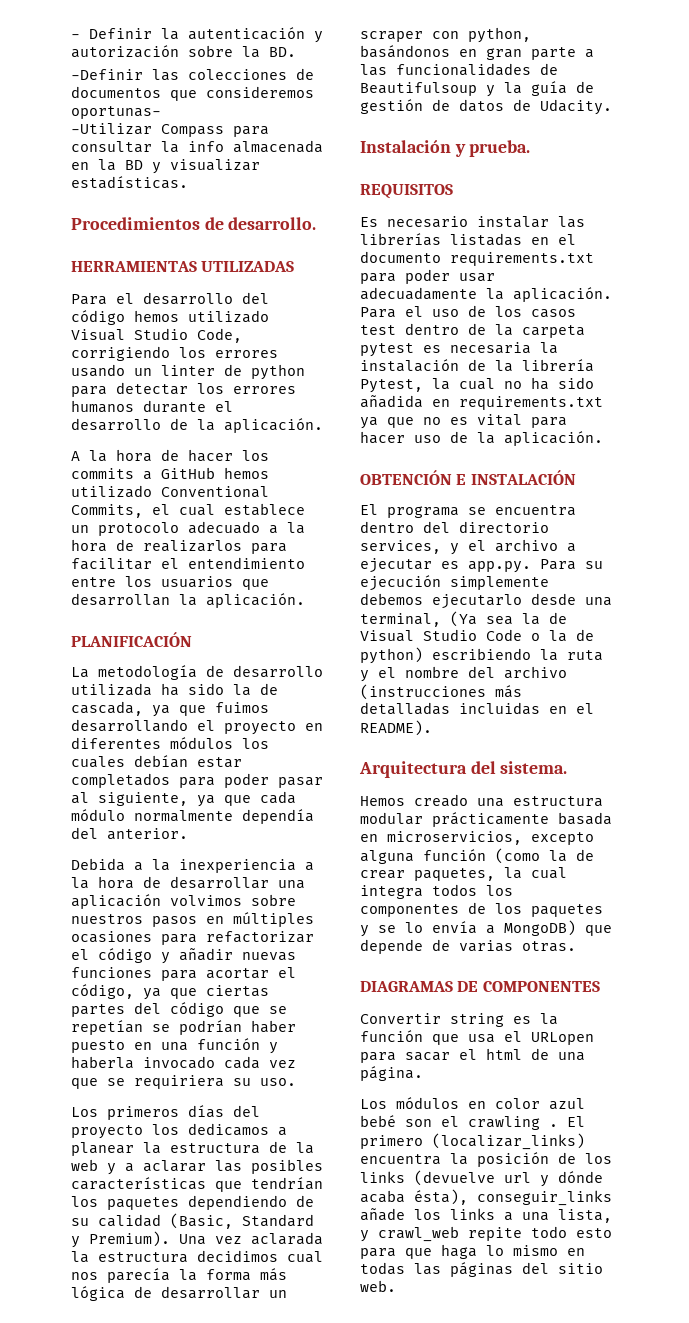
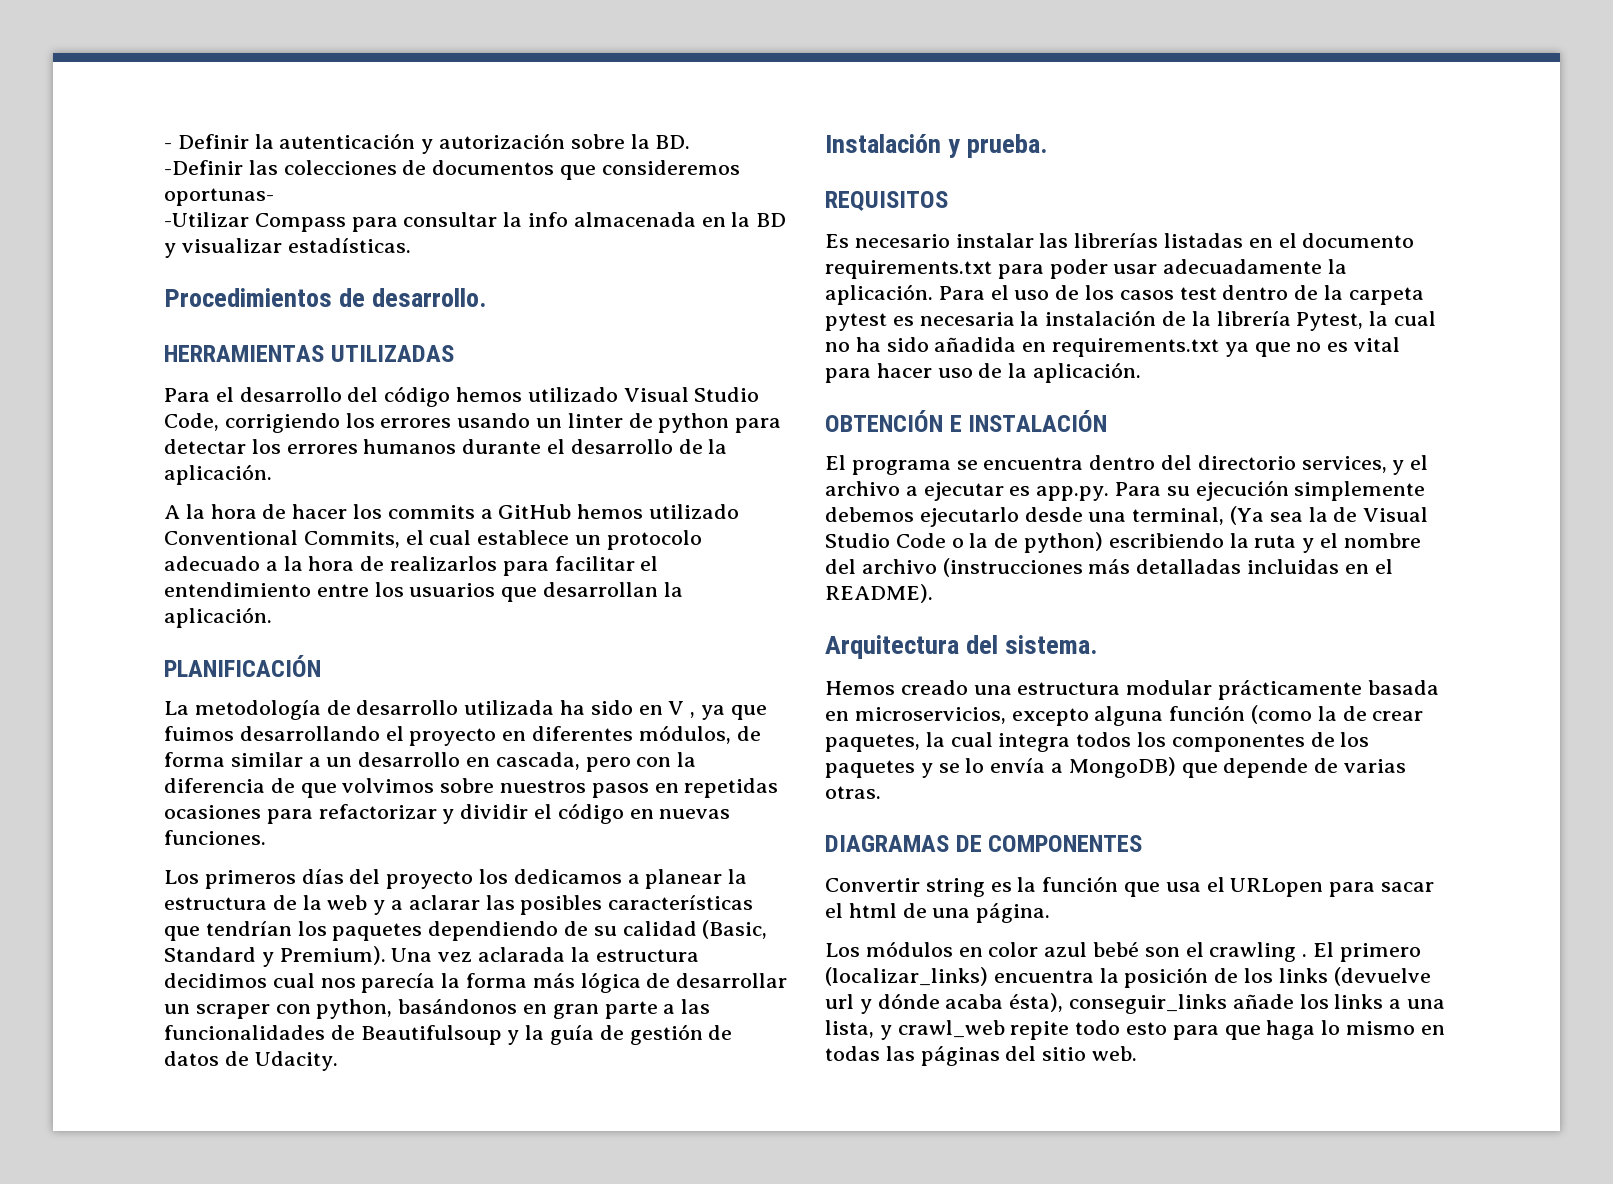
[233,683,278,696] [71,701,143,716] la de cascada, -> [638,701,696,718] en V ,
[170,737,269,749] [71,755,242,768] [71,773,323,788] [71,791,296,807] [71,809,314,824] [71,827,188,840] [71,858,314,873] [71,876,305,889] [71,894,161,909] módulos los cuales debían estar completados para poder pasar al siguiente, ya que cada módulo normalmente dependía del anterior. // Debida a la inexperiencia a la hora de desarrollar una aplicación -> [638,725,761,744] [164,752,697,772] [164,778,337,798] módulos, de forma similar a un desarrollo en cascada, pero con la diferencia de que
[233,912,314,927] múltiples -> [684,778,779,798] repetidas
[71,948,296,964] [71,967,296,981] [71,984,269,1000] [71,1002,287,1017] [71,1020,296,1035] [71,1038,278,1054] [71,1056,296,1069] [71,1075,296,1089] el código y añadir nuevas funciones para acortar el código, ya que ciertas partes del código que se repetían se podrían haber puesto en una función y haberla invocado cada vez que se requiriera su uso. -> [442,803,731,824] [164,830,266,845] y dividir el código en nuevas funciones.

